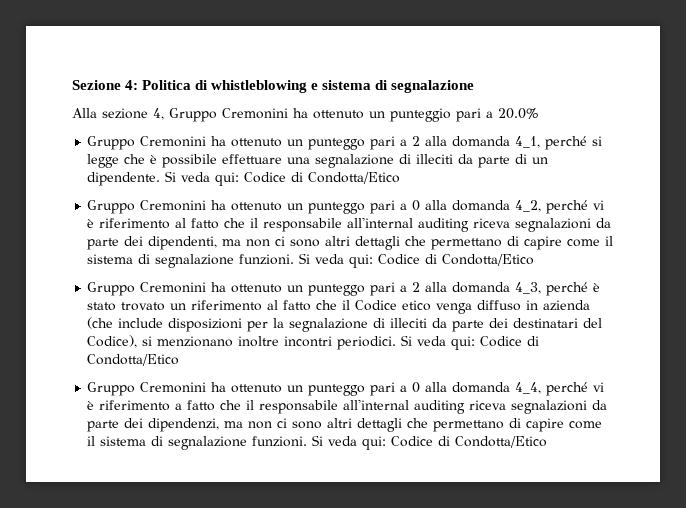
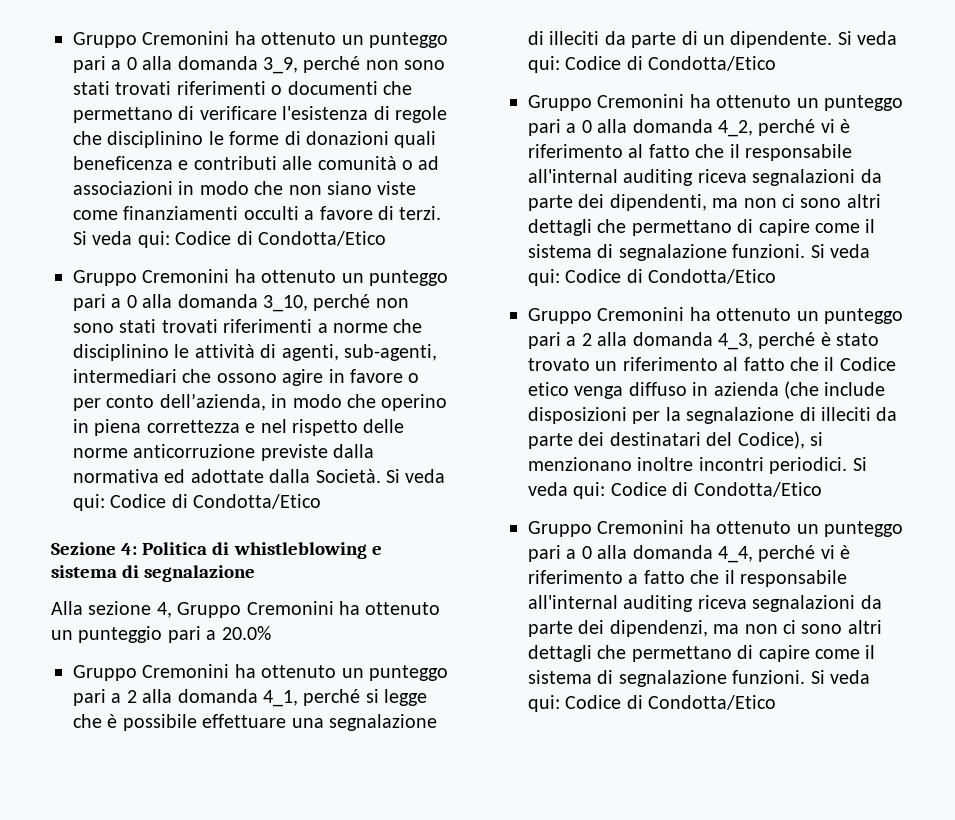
(72, 85) none -> [73,31,448,48] [73,56,446,74] [73,81,412,95] [73,106,447,123] [73,131,437,148] [73,156,440,170] [73,181,417,195] [73,206,442,220] [73,231,386,248] [73,269,448,286] [73,294,409,312] [73,319,423,333] [73,344,437,361] [73,369,420,386] [73,393,448,411] [73,419,405,436] [73,444,375,461] [73,469,446,483] [73,494,322,511] Gruppo Cremonini ha ottenuto un punteggo pari a 0 alla domanda 3_9, perché non sono stati trovati riferimenti o documenti che permettano di verificare l'esistenza di regole che disciplinino le forme di donazioni quali beneficenza e contributi alle comunità o ad associazioni in modo che non siano viste come finanziamenti occulti a favore di terzi. Si veda qui: Codice di Condotta/Etico // Gruppo Cremonini ha ottenuto un punteggo pari a 0 alla domanda 3_10, perché non sono stati trovati riferimenti a norme che disciplinino le attività di agenti, sub-agenti, intermediari che ossono agire in favore o per conto dell’azienda, in modo che operino in piena correttezza e nel rispetto delle norme anticorruzione previste dalla normativa ed adottate dalla Società. Si veda qui: Codice di Condotta/Etico //

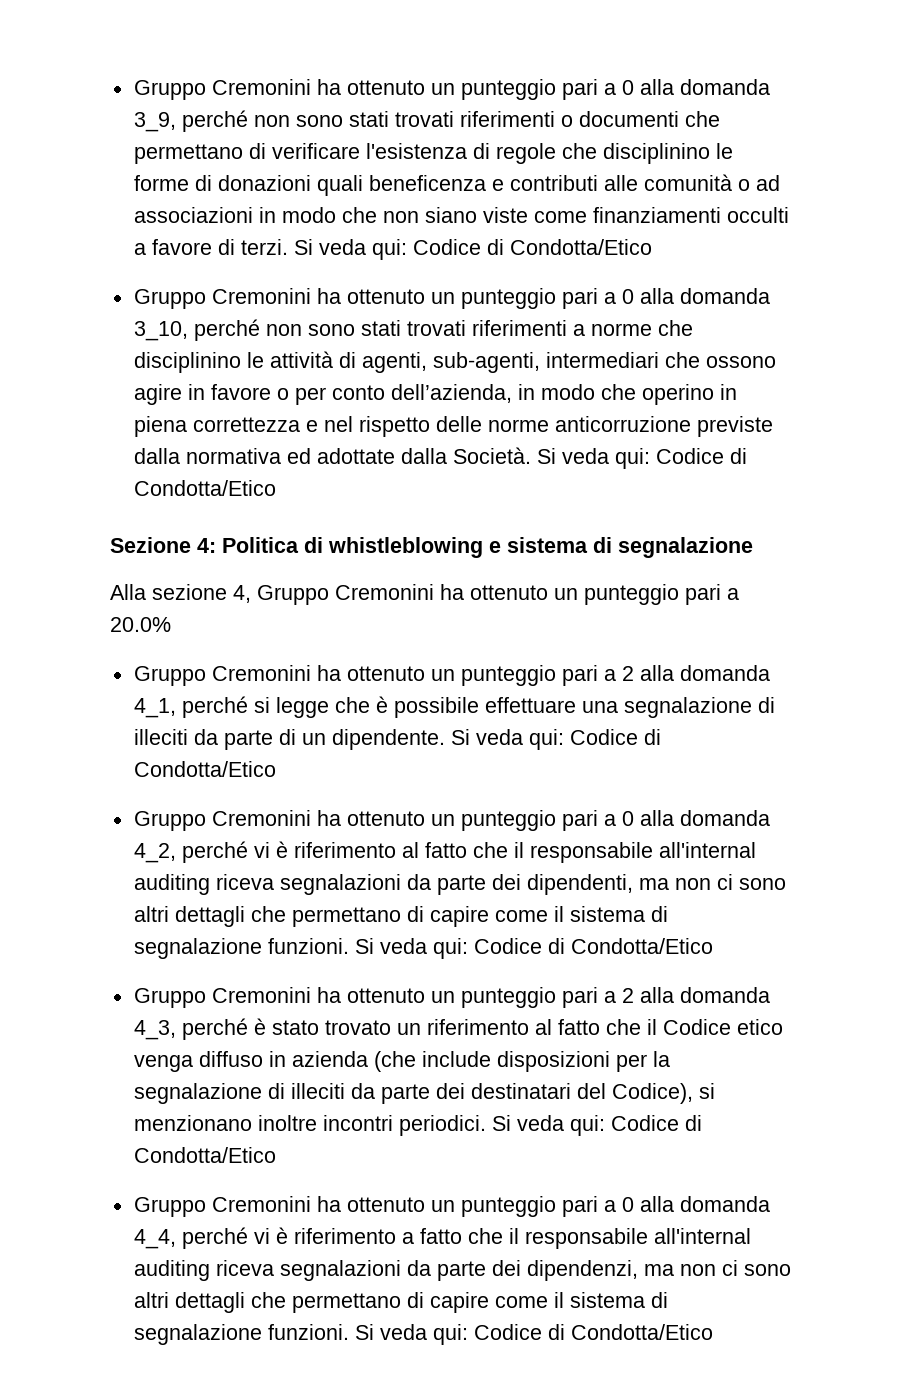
[73,31,448,48] Gruppo Cremonini ha ottenuto un punteggo -> [133,79,556,100] Gruppo Cremonini ha ottenuto un punteggio
[369,270,448,286] punteggo -> [460,288,556,309] punteggio
[369,665,448,681] punteggo -> [460,665,556,686] punteggio
[824,95,903,111] punteggo -> [460,810,556,831] punteggio
[824,308,903,324] punteggo -> [460,987,556,1008] punteggio
[824,521,903,537] punteggo -> [460,1196,556,1217] punteggio

